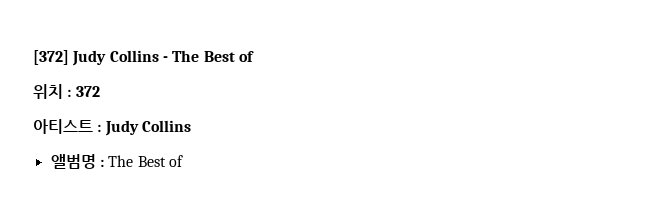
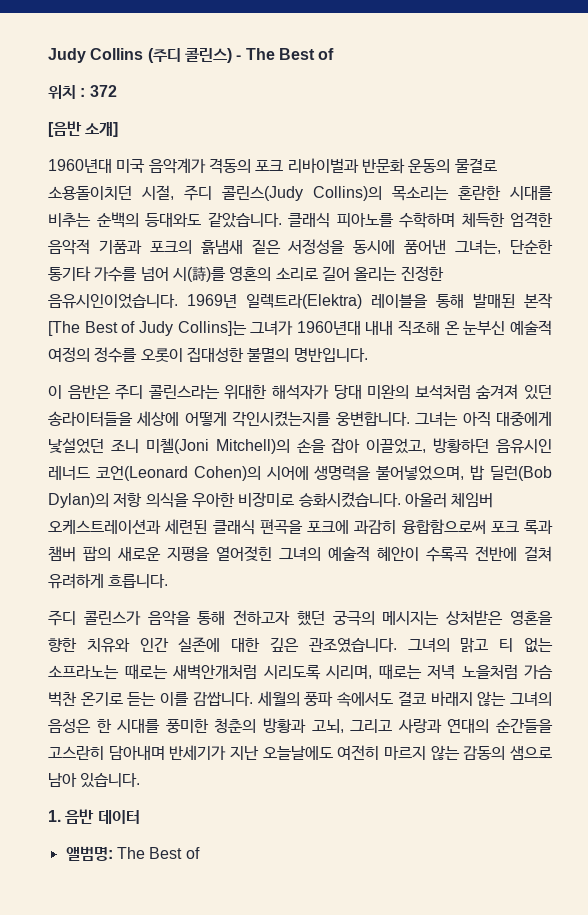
[33,50,159,66] [372] Judy Collins -> [48,48,232,63] Judy Collins (주디 콜린스)
[33,119,191,136] [50,154,104,169] 아티스트 : Judy Collins // 앨범명 : -> [48,121,119,137] [48,158,497,174] [48,185,553,201] [48,212,553,228] [48,239,554,255] [48,266,444,282] [48,293,553,309] [48,320,552,336] [48,347,368,363] [48,384,553,400] [48,411,552,427] [48,438,552,454] [48,465,553,481] [48,492,494,508] [48,519,553,535] [48,546,552,562] [48,573,169,589] [48,610,553,626] [48,637,553,653] [48,664,553,680] [48,691,553,707] [48,718,554,733] [48,745,552,760] [48,773,141,788] [48,809,140,824] [65,846,113,861] [음반 소개] // 1960년대 미국 음악계가 격동의 포크 리바이벌과 반문화 운동의 물결로 소용돌이치던 시절, 주디 콜린스(Judy Collins)의 목소리는 혼란한 시대를 비추는 순백의 등대와도 같았습니다. 클래식 피아노를 수학하며 체득한 엄격한 음악적 기품과 포크의 흙냄새 짙은 서정성을 동시에 품어낸 그녀는, 단순한 통기타 가수를 넘어 시(詩)를 영혼의 소리로 길어 올리는 진정한 음유시인이었습니다. 1969년 일렉트라(Elektra) 레이블을 통해 발매된 본작 [The Best of Judy Collins]는 그녀가 1960년대 내내 직조해 온 눈부신 예술적 여정의 정수를 오롯이 집대성한 불멸의 명반입니다. // 이 음반은 주디 콜린스라는 위대한 해석자가 당대 미완의 보석처럼 숨겨져 있던 송라이터들을 세상에 어떻게 각인시켰는지를 웅변합니다. 그녀는 아직 대중에게 낯설었던 조니 미첼(Joni Mitchell)의 손을 잡아 이끌었고, 방황하던 음유시인 레너드 코언(Leonard Cohen)의 시어에 생명력을 불어넣었으며, 밥 딜런(Bob Dylan)의 저항 의식을 우아한 비장미로 승화시켰습니다. 아울러 체임버 오케스트레이션과 세련된 클래식 편곡을 포크에 과감히 융합함으로써 포크 록과 챔버 팝의 새로운 지평을 열어젖힌 그녀의 예술적 혜안이 수록곡 전반에 걸쳐 유려하게 흐릅니다. // 주디 콜린스가 음악을 통해 전하고자 했던 궁극의 메시지는 상처받은 영혼을 향한 치유와 인간 실존에 대한 깊은 관조였습니다. 그녀의 맑고 티 없는 소프라노는 때로는 새벽안개처럼 시리도록 시리며, 때로는 저녁 노을처럼 가슴 벅찬 온기로 듣는 이를 감쌉니다. 세월의 풍파 속에서도 결코 바래지 않는 그녀의 음성은 한 시대를 풍미한 청춘의 방황과 고뇌, 그리고 사랑과 연대의 순간들을 고스란히 담아내며 반세기가 지난 오늘날에도 여전히 마르지 않는 감동의 샘으로 남아 있습니다. // 1. 음반 데이터 // 앨범명:

